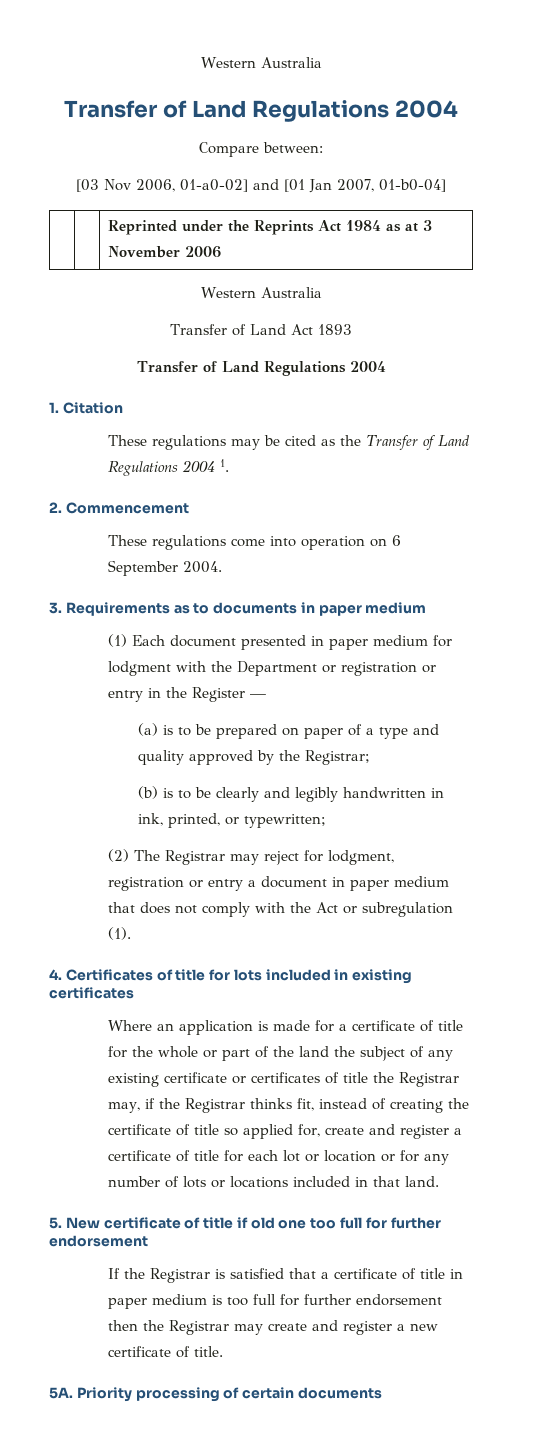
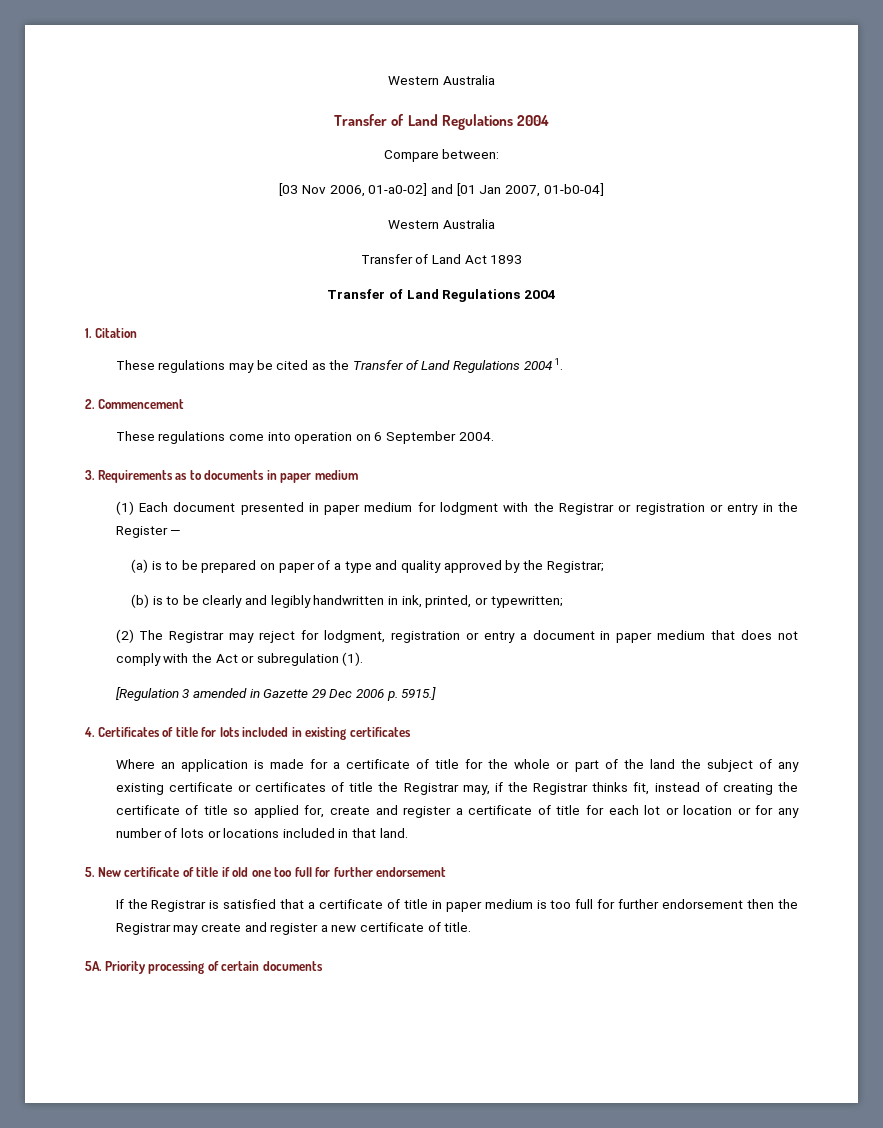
[107,220,432,235] [107,246,221,258] // | | Reprinted under the Reprints Act 1984 as at 3 November 2006 -> (604, 189) none
[237,661,318,676] Department -> [559,503,615,515] Registrar
(132, 933) none -> [115,687,437,701] // [Regulation 3 amended in Gazette 29 Dec 2006 p. 5915.]

